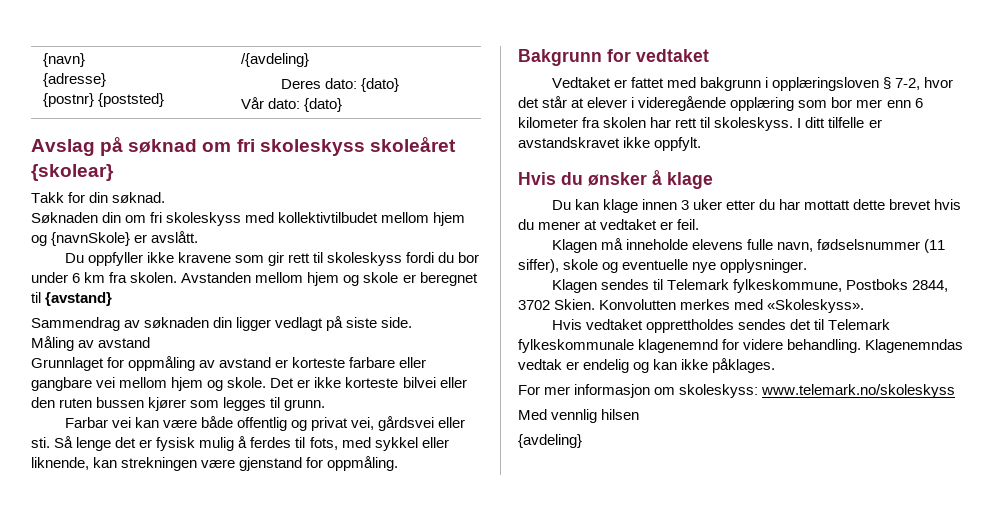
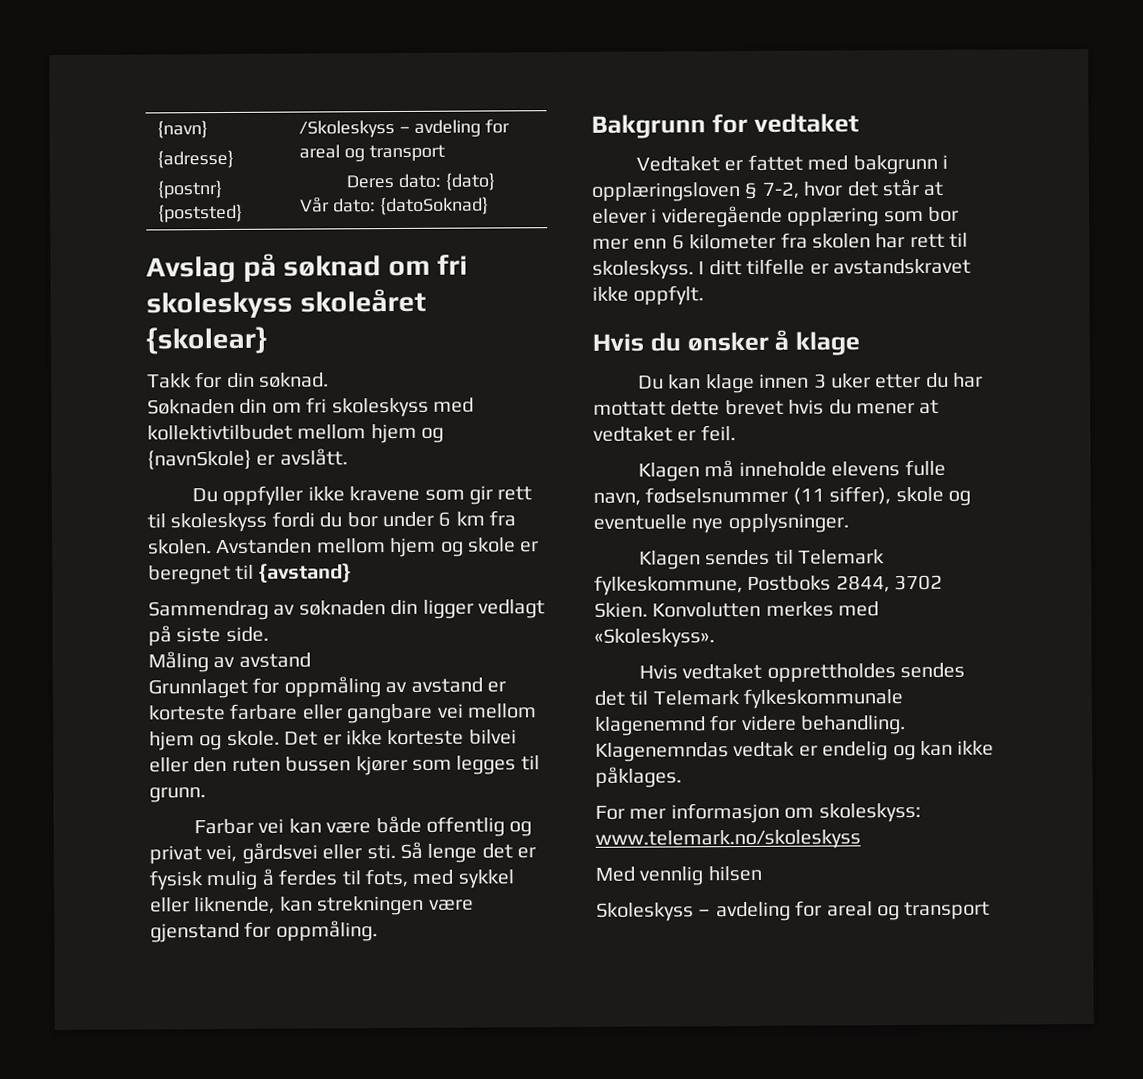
[240,53,309,67] /{avdeling} -> [299,119,510,138] [299,144,446,162] /Skoleskyss – avdeling for areal og transport
[303,98,342,112] {dato} -> [380,196,490,216] {datoSoknad}
[518,434,582,448] {avdeling} -> [596,900,991,922] Skoleskyss – avdeling for areal og transport

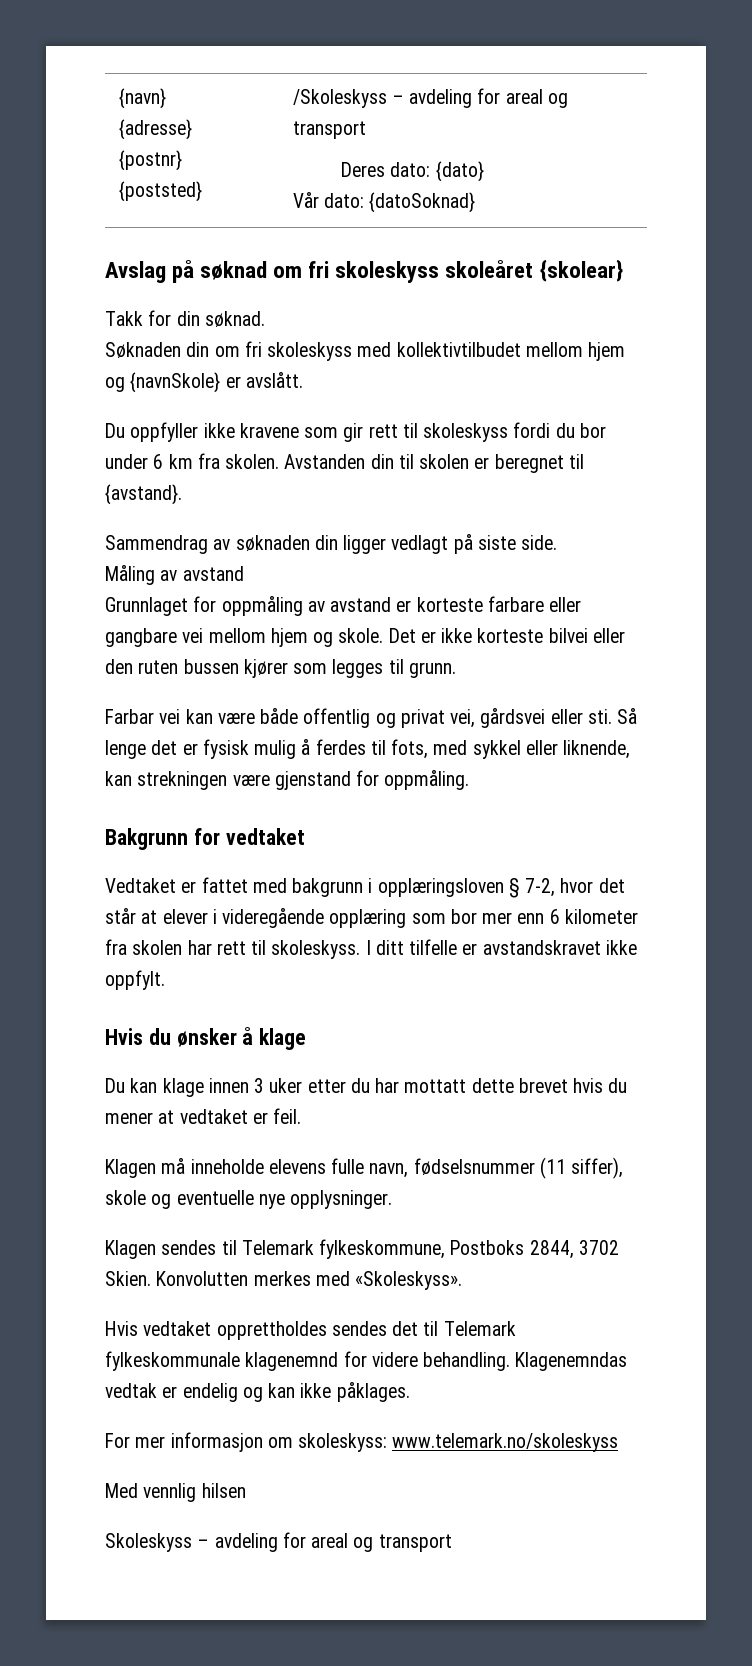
[315,537,516,558] mellom hjem og skole -> [370,454,470,469] din til skolen
[258,563,351,583] {avstand} -> [105,484,182,505] {avstand}.

